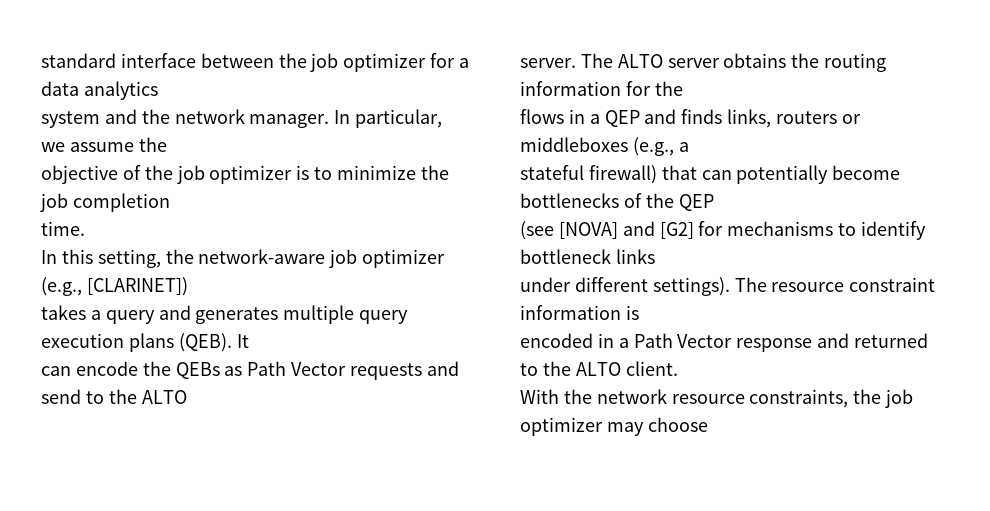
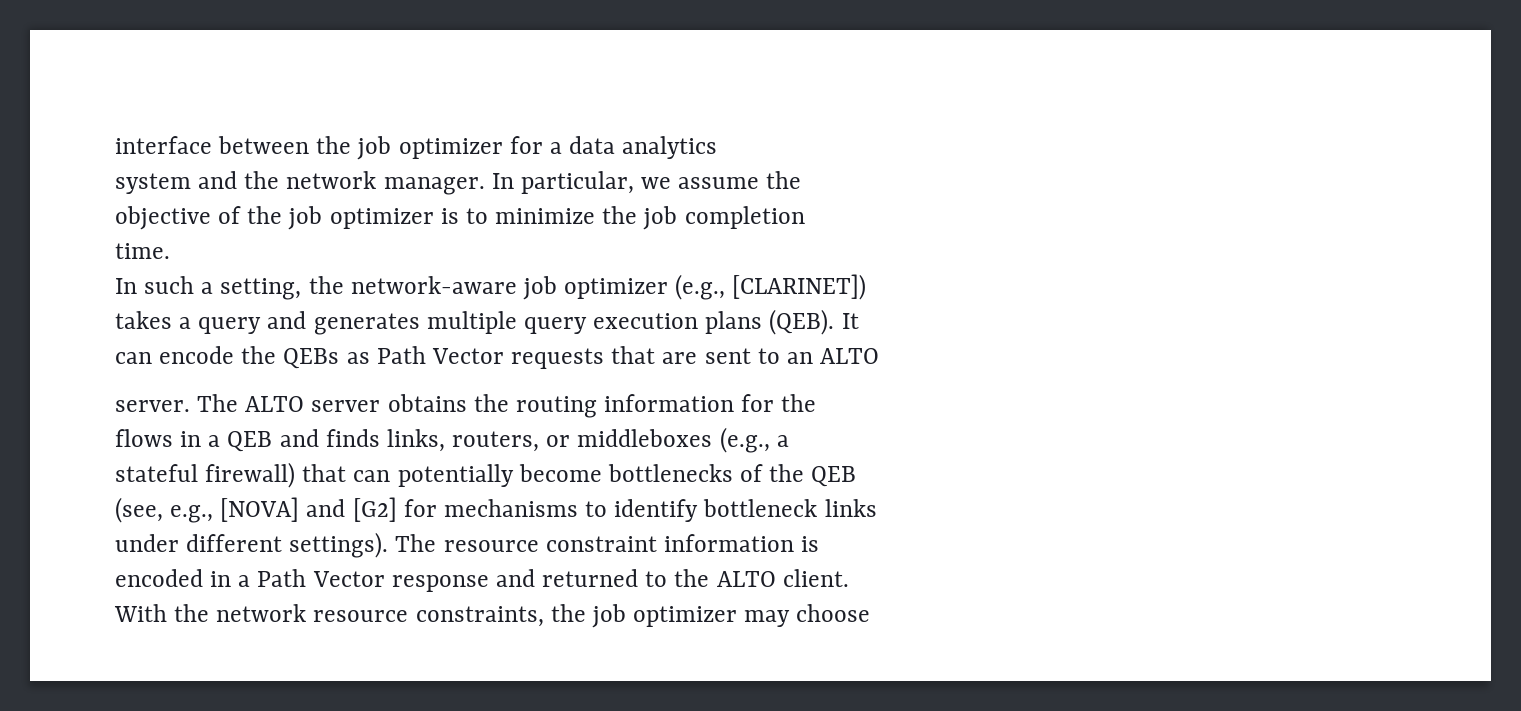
[41,53,116,68] standard -> (115, 145) none
[61,249,93,264] this -> [144,276,214,294] such a
[426,361,459,376] [41,389,137,404] and send to the -> [611,346,813,364] that are sent to an
[604,110,640,127] QEP -> [227,431,273,452] QEB
[776,111,838,124] routers -> [452,431,540,452] routers,
[678,194,714,211] [520,221,554,240] QEP // (see -> [811,466,857,487] [115,497,214,523] QEB // (see, e.g.,

